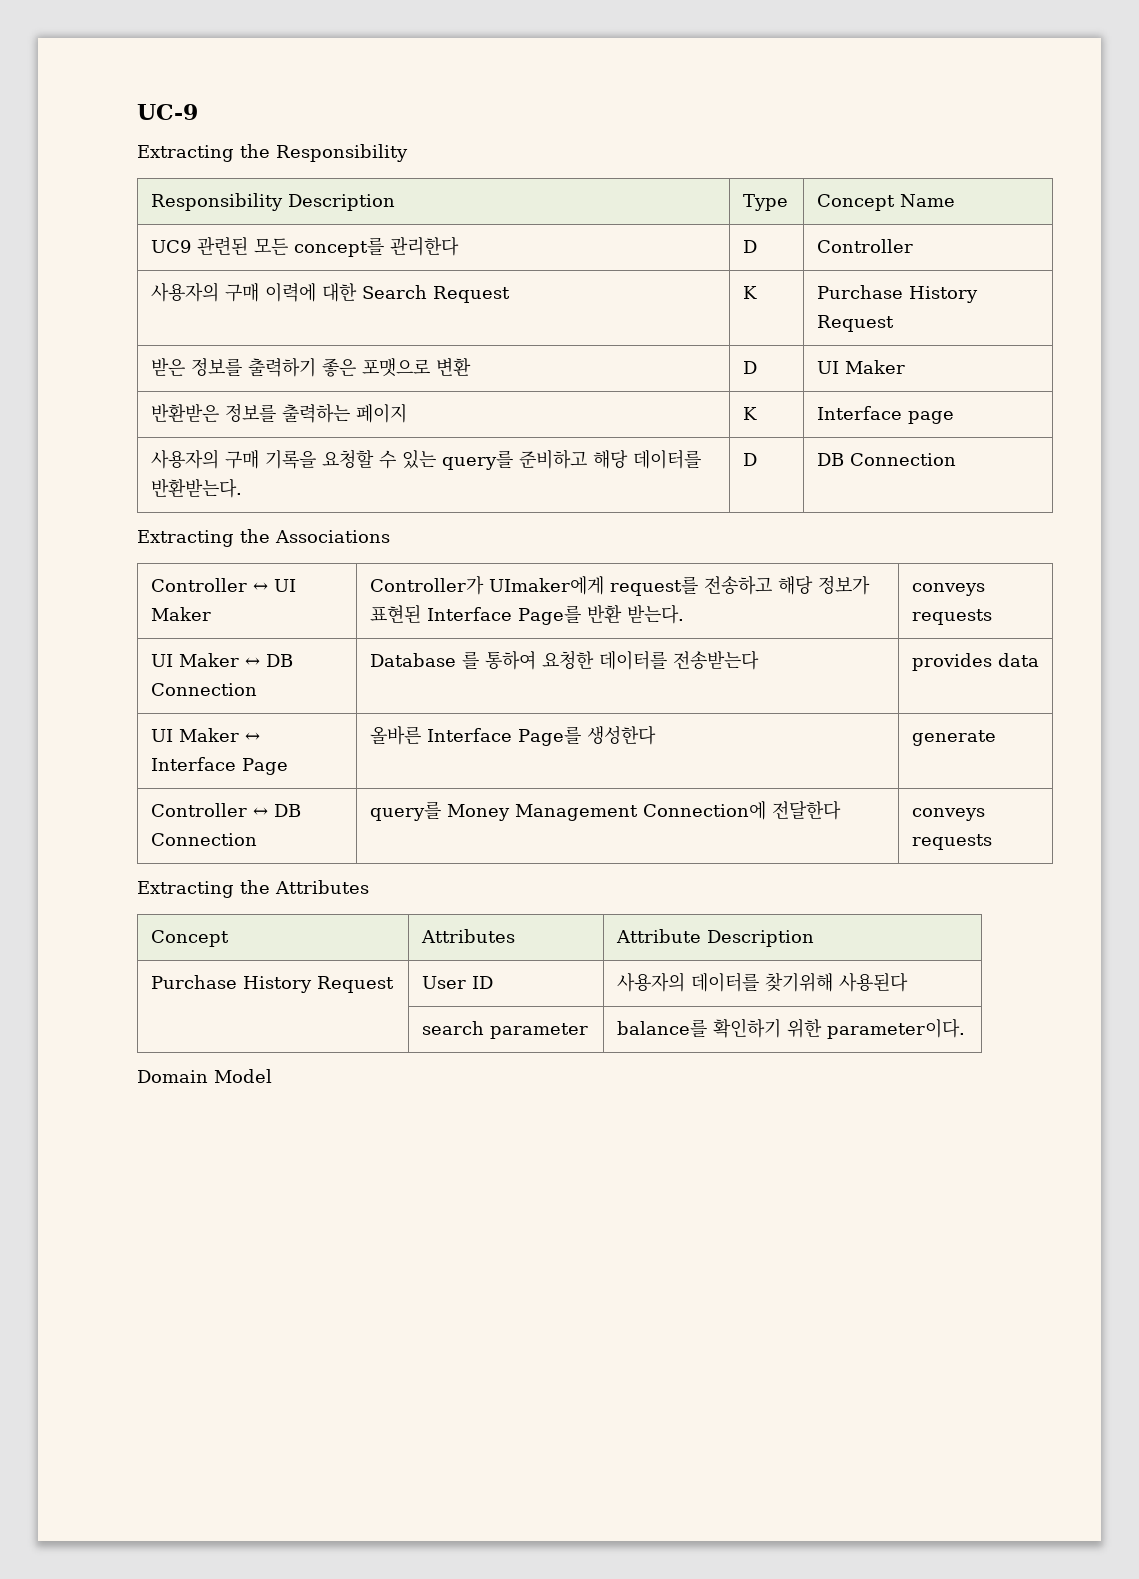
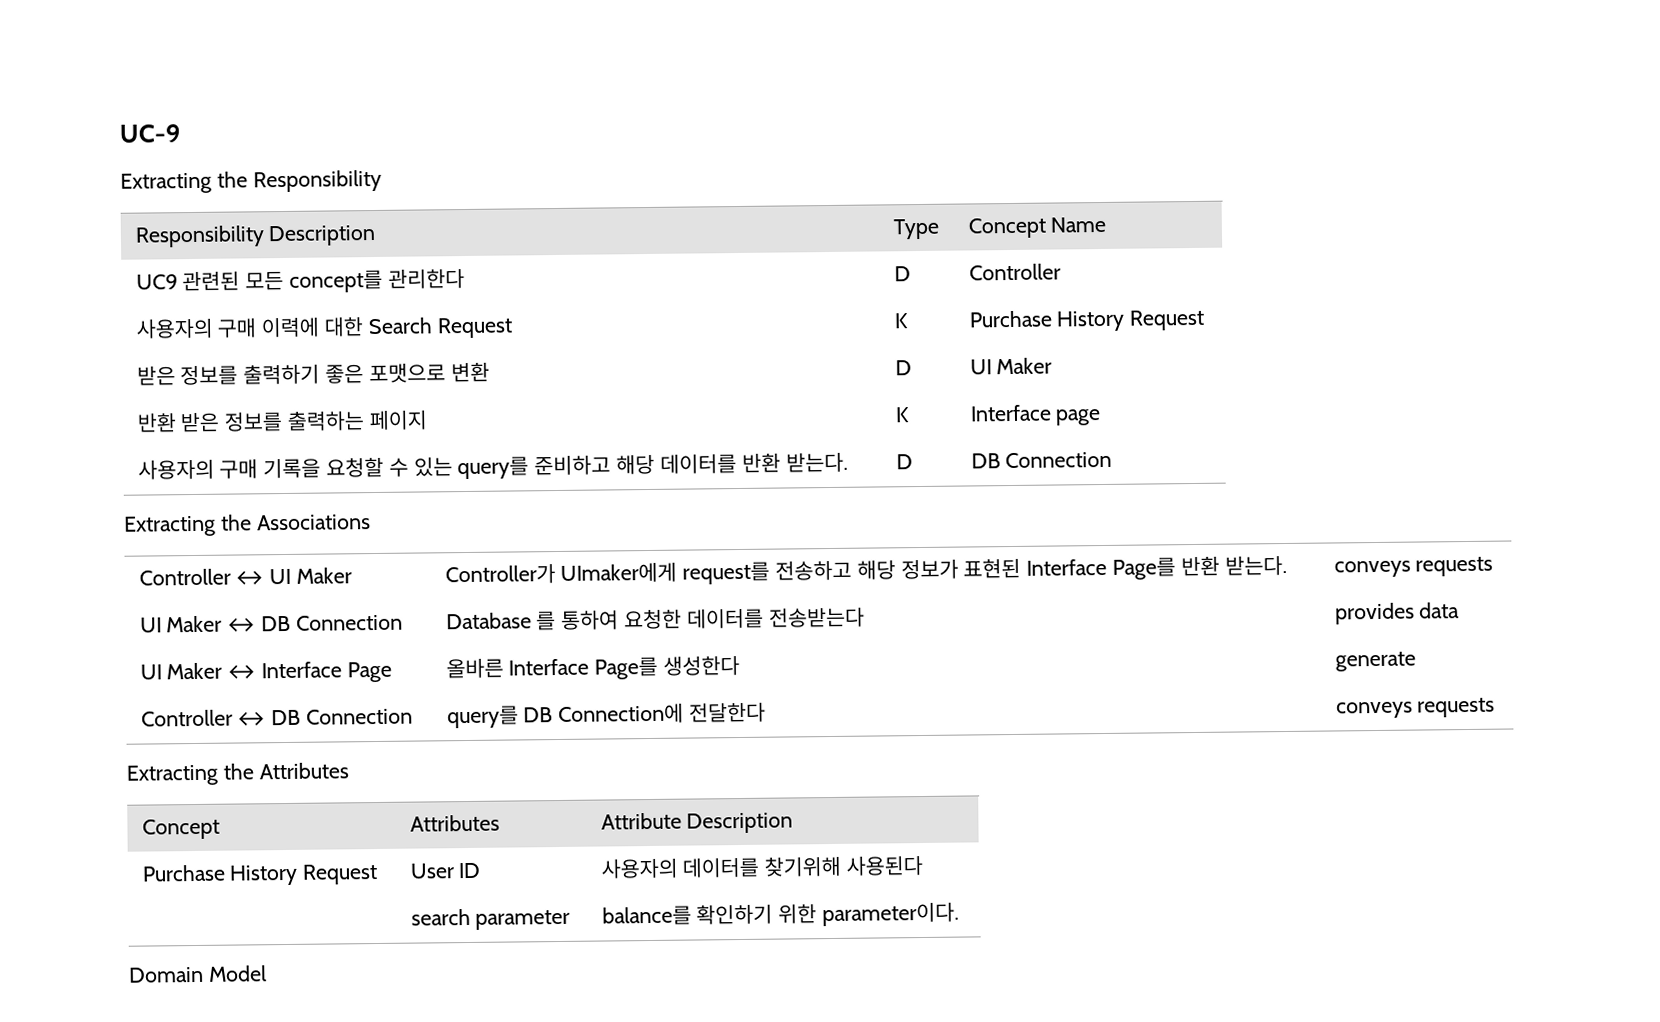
[150,404,219,422] 반환받은 -> [136,412,221,433] 반환 받은
[150,478,242,498] 반환받는다. -> [741,452,848,473] 반환 받는다.
[446,804,638,821] Money Management -> [523,707,554,723] DB

